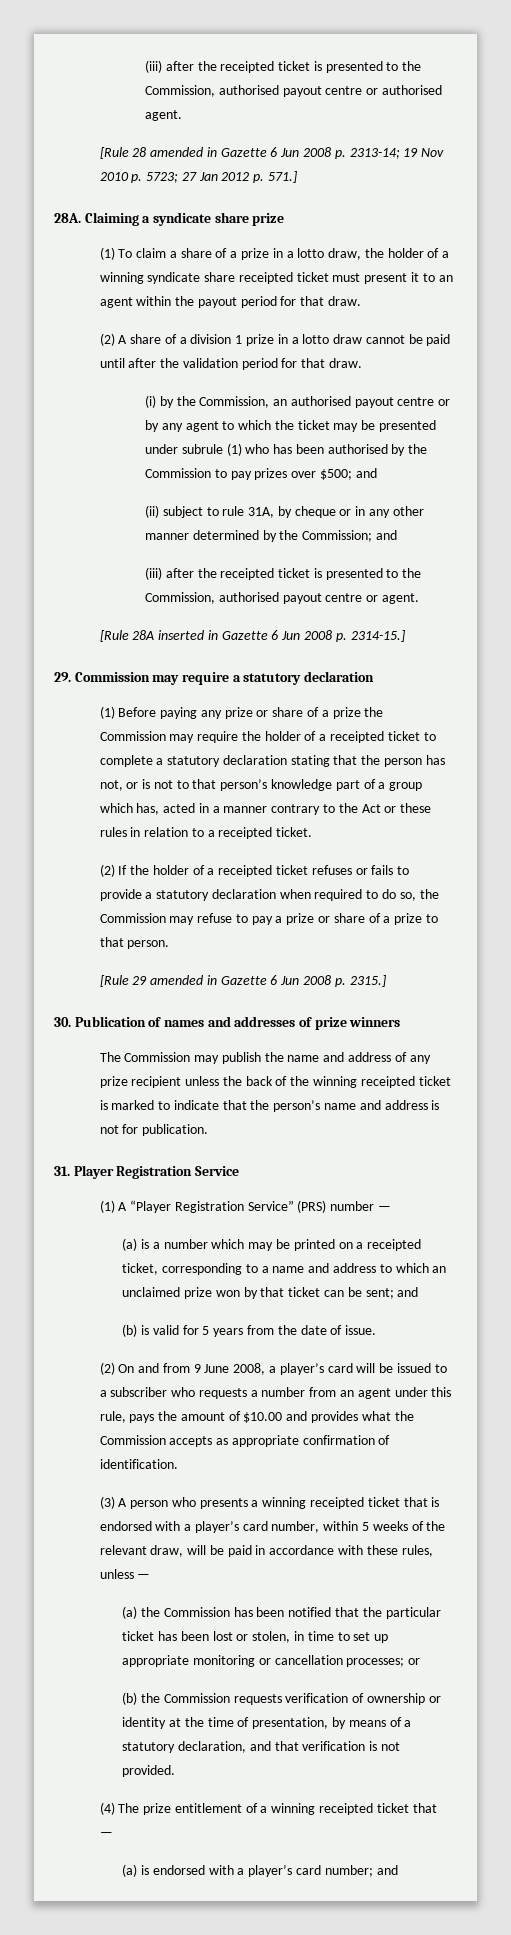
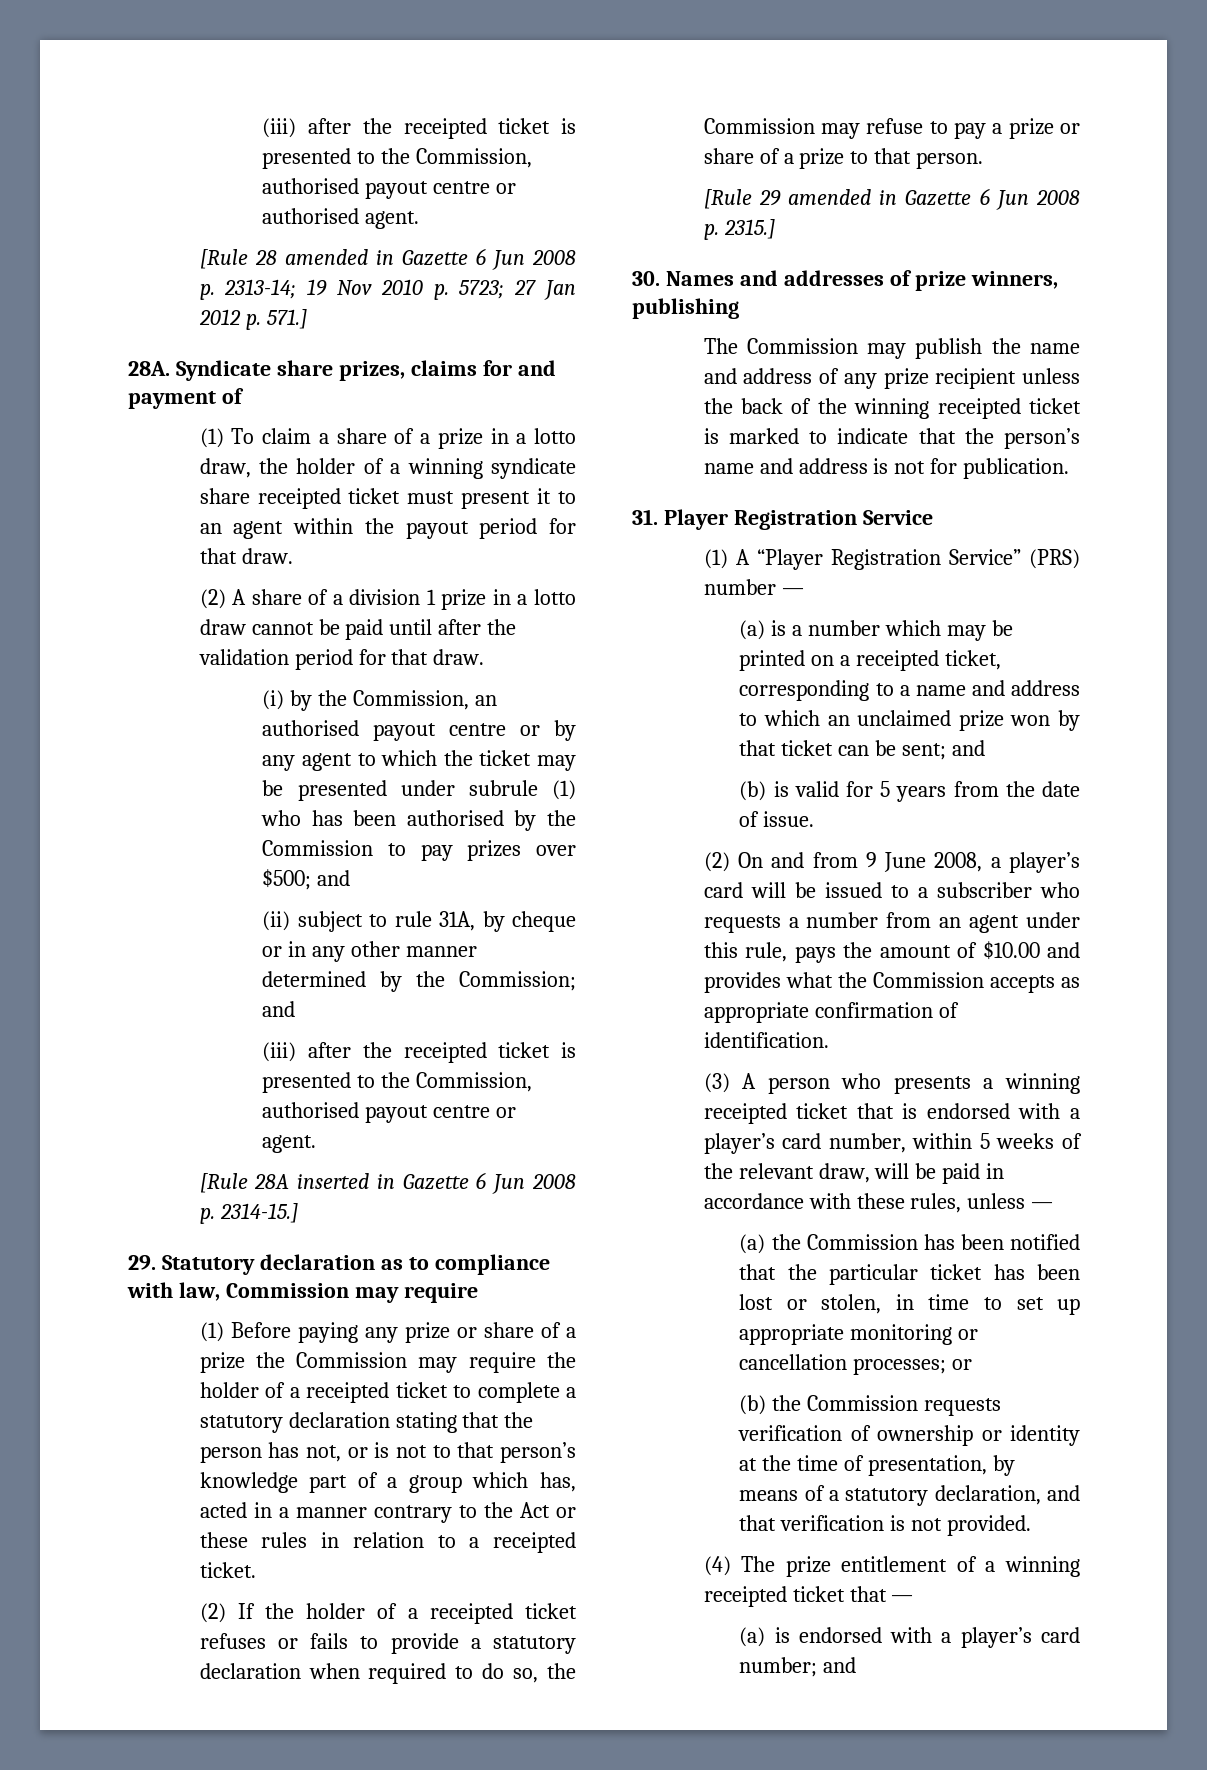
[84,212,285,226] Claiming a syndicate share prize -> [175,360,556,381] [128,388,244,409] Syndicate share prizes, claims for and payment of
[74,671,374,685] Commission may require a statutory declaration -> [161,1254,550,1275] [127,1282,478,1303] Statutory declaration as to compliance with law, Commission may require
[74,1016,204,1027] Publication of names -> [665,271,734,286] Names
[349,1017,401,1027] winners -> [970,271,1058,289] [632,298,739,319] winners, publishing

